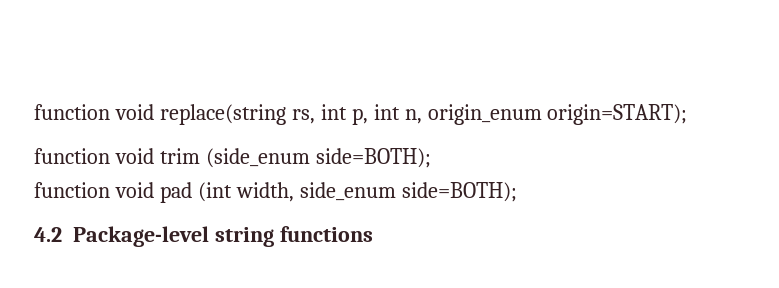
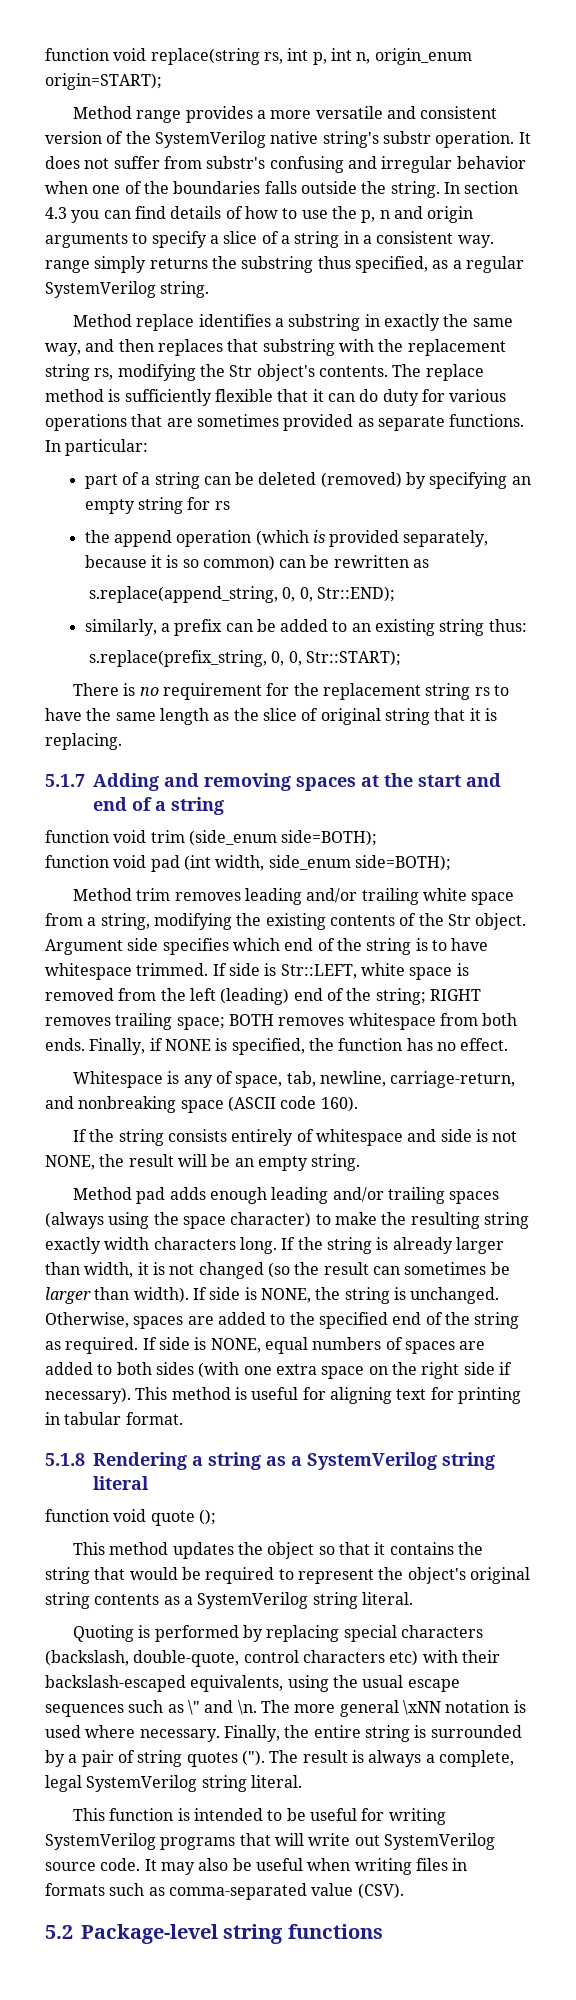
(688, 114) none -> [73,106,498,123] [45,131,531,148] [45,156,526,173] [45,181,519,198] [45,206,474,223] [45,231,494,248] [45,256,524,273] [45,281,210,298] [73,314,513,331] [45,339,506,356] [45,364,484,381] [45,389,507,406] [45,414,525,431] [45,439,149,456] [84,472,531,489] [84,497,230,514] [84,530,489,547] [84,555,430,571] [88,586,395,603] [84,619,527,636] [88,650,401,667] [73,683,510,700] [45,708,497,725] [45,733,122,750] [45,773,501,791] [93,797,224,815] // Method range provides a more versatile and consistent version of the SystemVerilog native string's substr operation. It does not suffer from substr's confusing and irregular behavior when one of the boundaries falls outside the string. In section 4.3 you can find details of how to use the p, n and origin arguments to specify a slice of a string in a consistent way. range simply returns the substring thus specified, as a regular SystemVerilog string. // Method replace identifies a substring in exactly the same way, and then replaces that substring with the replacement string rs, modifying the Str object's contents. The replace method is sufficiently flexible that it can do duty for various operations that are sometimes provided as separate functions. In particular: // part of a string can be deleted (removed) by specifying an empty string for rs // the append operation (which is provided separately, because it is so common) can be rewritten as // s.replace(append_string, 0, 0, Str::END); // similarly, a prefix can be added to an existing string thus: // s.replace(prefix_string, 0, 0, Str::START); // There is no requirement for the replacement string rs to have the same length as the slice of original string that it is replacing. // 5.1.7 Adding and removing spaces at the start and end of a string
[34,227,62,242] 4.2 -> [73,888,515,905] [45,913,527,930] [45,938,489,955] [45,963,469,980] [45,988,481,1005] [45,1013,518,1030] [45,1038,509,1055] [73,1071,516,1088] [45,1096,358,1113] [73,1129,518,1146] [45,1154,361,1171] [73,1187,500,1204] [45,1212,529,1229] [45,1237,504,1254] [45,1262,510,1279] [45,1287,500,1304] [45,1312,520,1329] [45,1337,486,1354] [45,1362,512,1379] [45,1387,521,1404] [45,1412,183,1425] [45,1452,495,1470] [93,1476,149,1490] [45,1509,216,1526] [73,1542,484,1559] [45,1567,530,1584] [45,1592,413,1609] [73,1625,484,1642] [45,1650,500,1667] [45,1675,460,1692] [45,1700,526,1717] [45,1725,522,1742] [45,1750,514,1767] [45,1775,302,1792] [73,1808,446,1825] [45,1833,495,1850] [45,1858,468,1875] [45,1883,404,1900] [45,1925,73,1939] Method trim removes leading and/or trailing white space from a string, modifying the existing contents of the Str object. Argument side specifies which end of the string is to have whitespace trimmed. If side is Str::LEFT, white space is removed from the left (leading) end of the string; RIGHT removes trailing space; BOTH removes whitespace from both ends. Finally, if NONE is specified, the function has no effect. // Whitespace is any of space, tab, newline, carriage-return, and nonbreaking space (ASCII code 160). // If the string consists entirely of whitespace and side is not NONE, the result will be an empty string. // Method pad adds enough leading and/or trailing spaces (always using the space character) to make the resulting string exactly width characters long. If the string is already larger than width, it is not changed (so the result can sometimes be larger than width). If side is NONE, the string is unchanged. Otherwise, spaces are added to the specified end of the string as required. If side is NONE, equal numbers of spaces are added to both sides (with one extra space on the right side if necessary). This method is useful for aligning text for printing in tabular format. // 5.1.8 Rendering a string as a SystemVerilog string literal // function void quote (); // This method updates the object so that it contains the string that would be required to represent the object's original string contents as a SystemVerilog string literal. // Quoting is performed by replacing special characters (backslash, double-quote, control characters etc) with their backslash-escaped equivalents, using the usual escape sequences such as \" and \n. The more general \xNN notation is used where necessary. Finally, the entire string is surrounded by a pair of string quotes ("). The result is always a complete, legal SystemVerilog string literal. // This function is intended to be useful for writing SystemVerilog programs that will write out SystemVerilog source code. It may also be useful when writing files in formats such as comma-separated value (CSV). // 5.2

